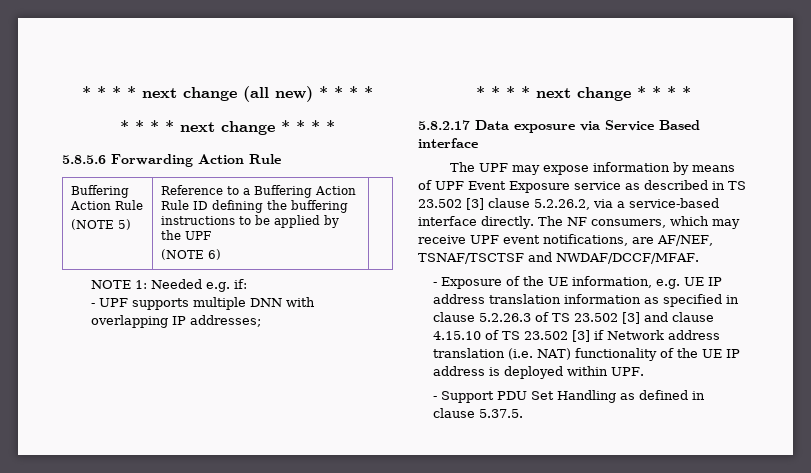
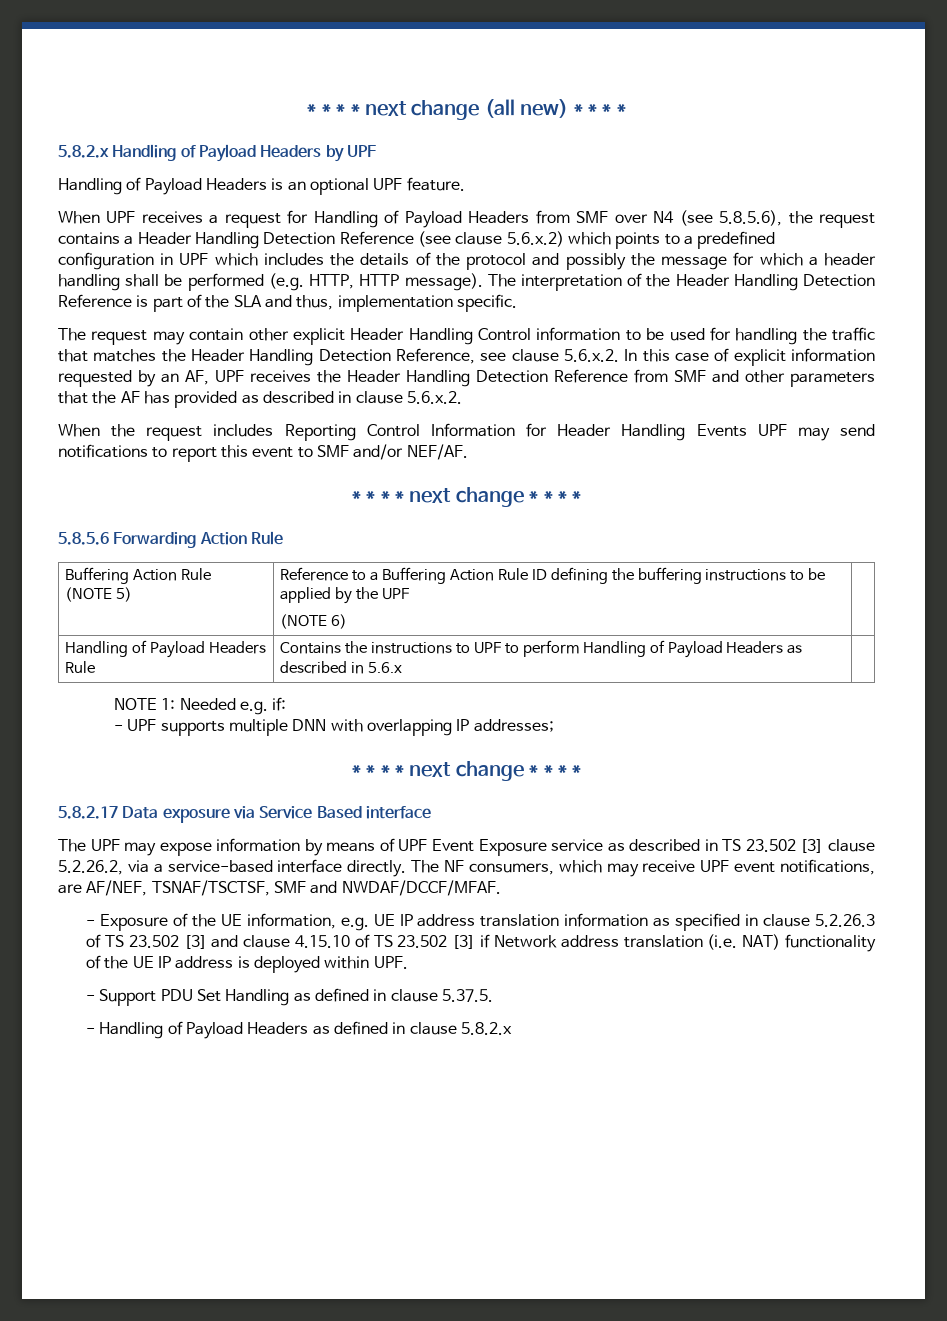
(373, 92) none -> [58,144,376,162] [58,177,465,195] [58,210,876,228] [58,231,776,249] [58,252,877,270] [58,273,875,291] [58,294,517,312] [58,327,875,345] [58,348,876,366] [58,369,875,387] [58,391,462,408] [58,423,876,441] [58,444,468,462] // 5.8.2.x Handling of Payload Headers by UPF // Handling of Payload Headers is an optional UPF feature. // When UPF receives a request for Handling of Payload Headers from SMF over N4 (see 5.8.5.6), the request contains a Header Handling Detection Reference (see clause 5.6.x.2) which points to a predefined configuration in UPF which includes the details of the protocol and possibly the message for which a header handling shall be performed (e.g. HTTP, HTTP message). The interpretation of the Header Handling Detection Reference is part of the SLA and thus, implementation specific. // The request may contain other explicit Header Handling Control information to be used for handling the traffic that matches the Header Handling Detection Reference, see clause 5.6.x.2. In this case of explicit information requested by an AF, UPF receives the Header Handling Detection Reference from SMF and other parameters that the AF has provided as described in clause 5.6.x.2. // When the request includes Reporting Control Information for Header Handling Events UPF may send notifications to report this event to SMF and/or NEF/AF.
(221, 254) none -> [65,640,267,658] [65,661,96,673] [280,640,803,658] [280,661,403,674] // Handling of Payload Headers Rule | Contains the instructions to UPF to perform Handling of Payload Headers as described in 5.6.x |
[418,253,524,264] TSNAF/TSCTSF -> [151,880,306,896] TSNAF/TSCTSF, SMF
(523, 413) none -> [86,1021,512,1039] // - Handling of Payload Headers as defined in clause 5.8.2.x

